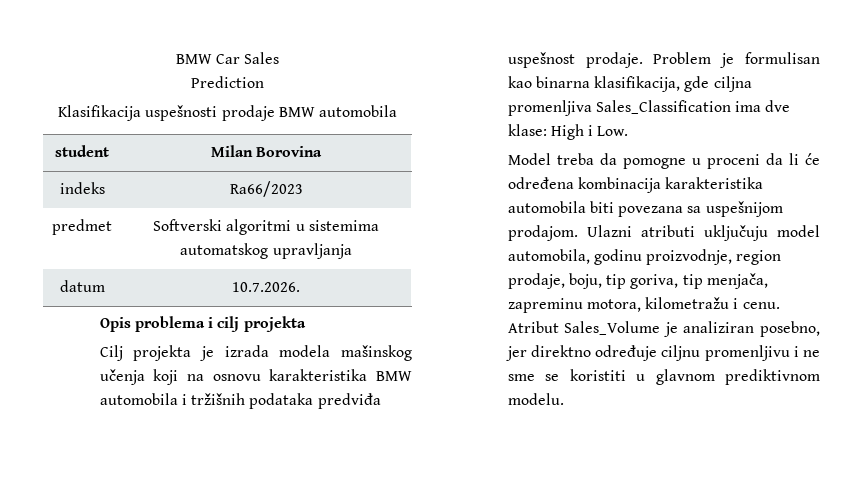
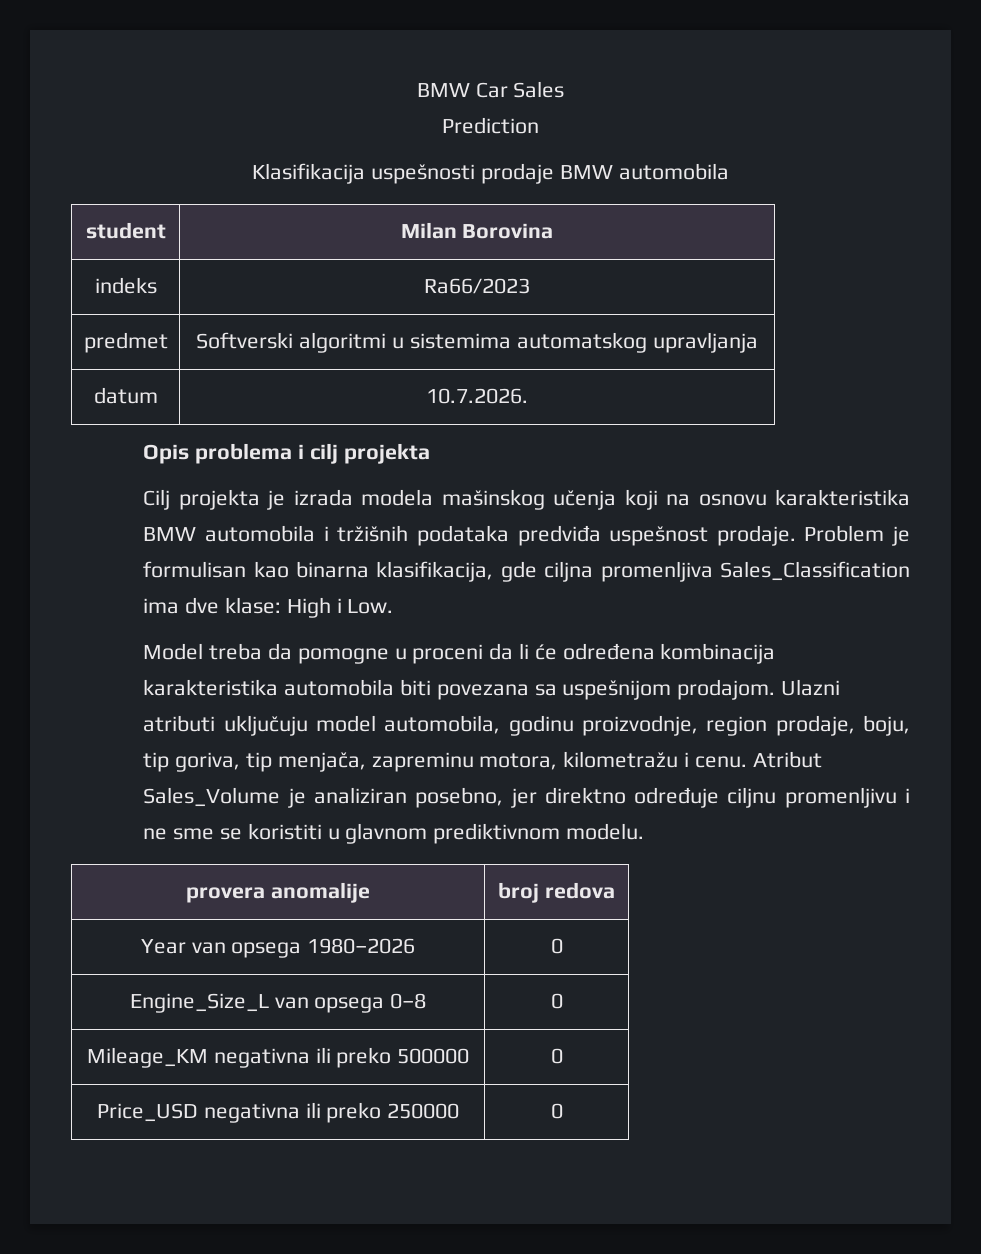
(564, 399) none -> [186,882,370,903] [498,882,615,903] [140,938,416,958] [550,938,563,954] [129,993,427,1013] [550,993,563,1009] [86,1047,470,1068] [550,1048,563,1064] [96,1102,460,1123] [550,1103,563,1119] // provera anomalije | broj redova // Year van opsega 1980–2026 | 0 // Engine_Size_L van opsega 0–8 | 0 // Mileage_KM negativna ili preko 500000 | 0 // Price_USD negativna ili preko 250000 | 0

